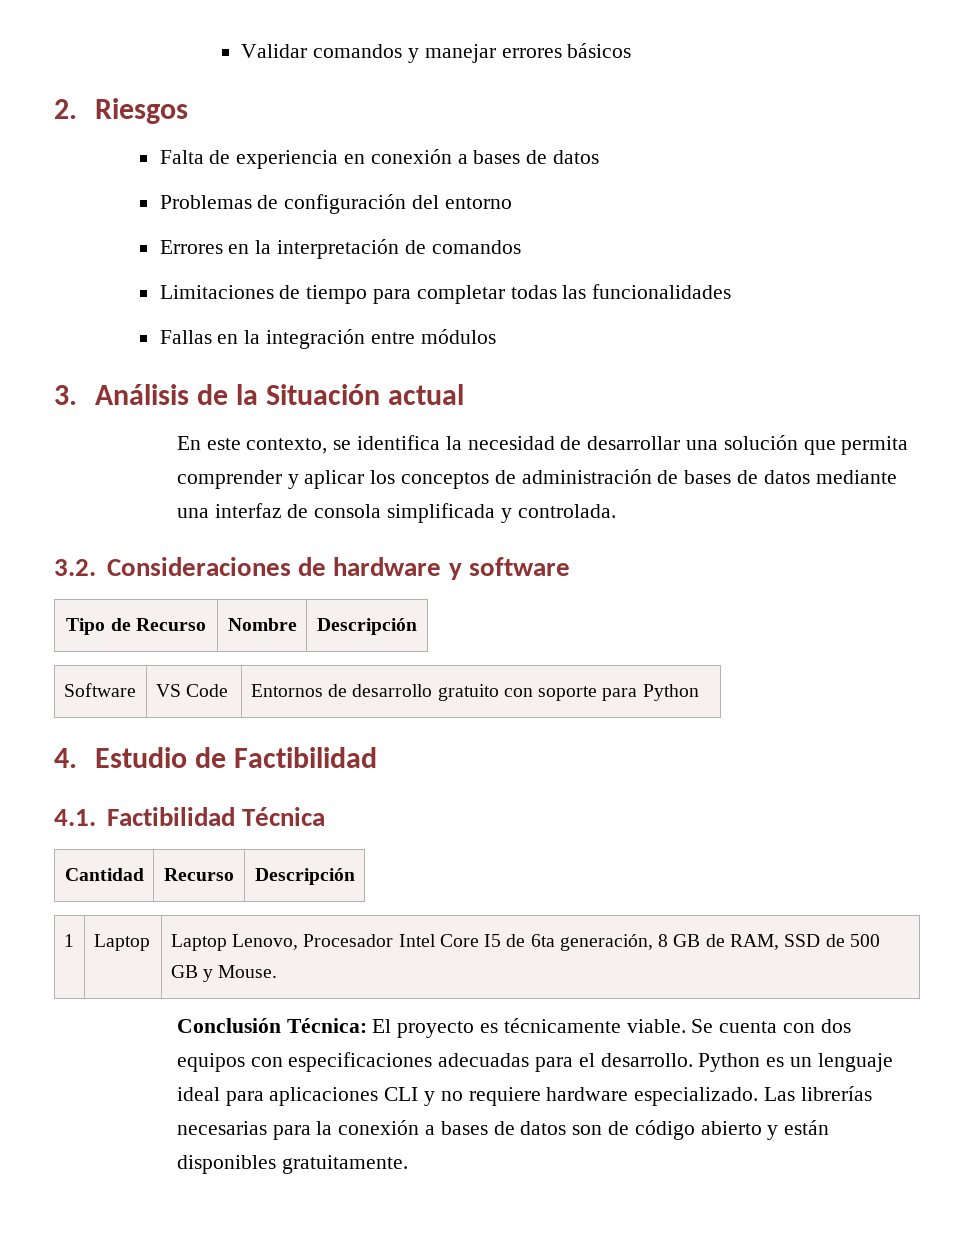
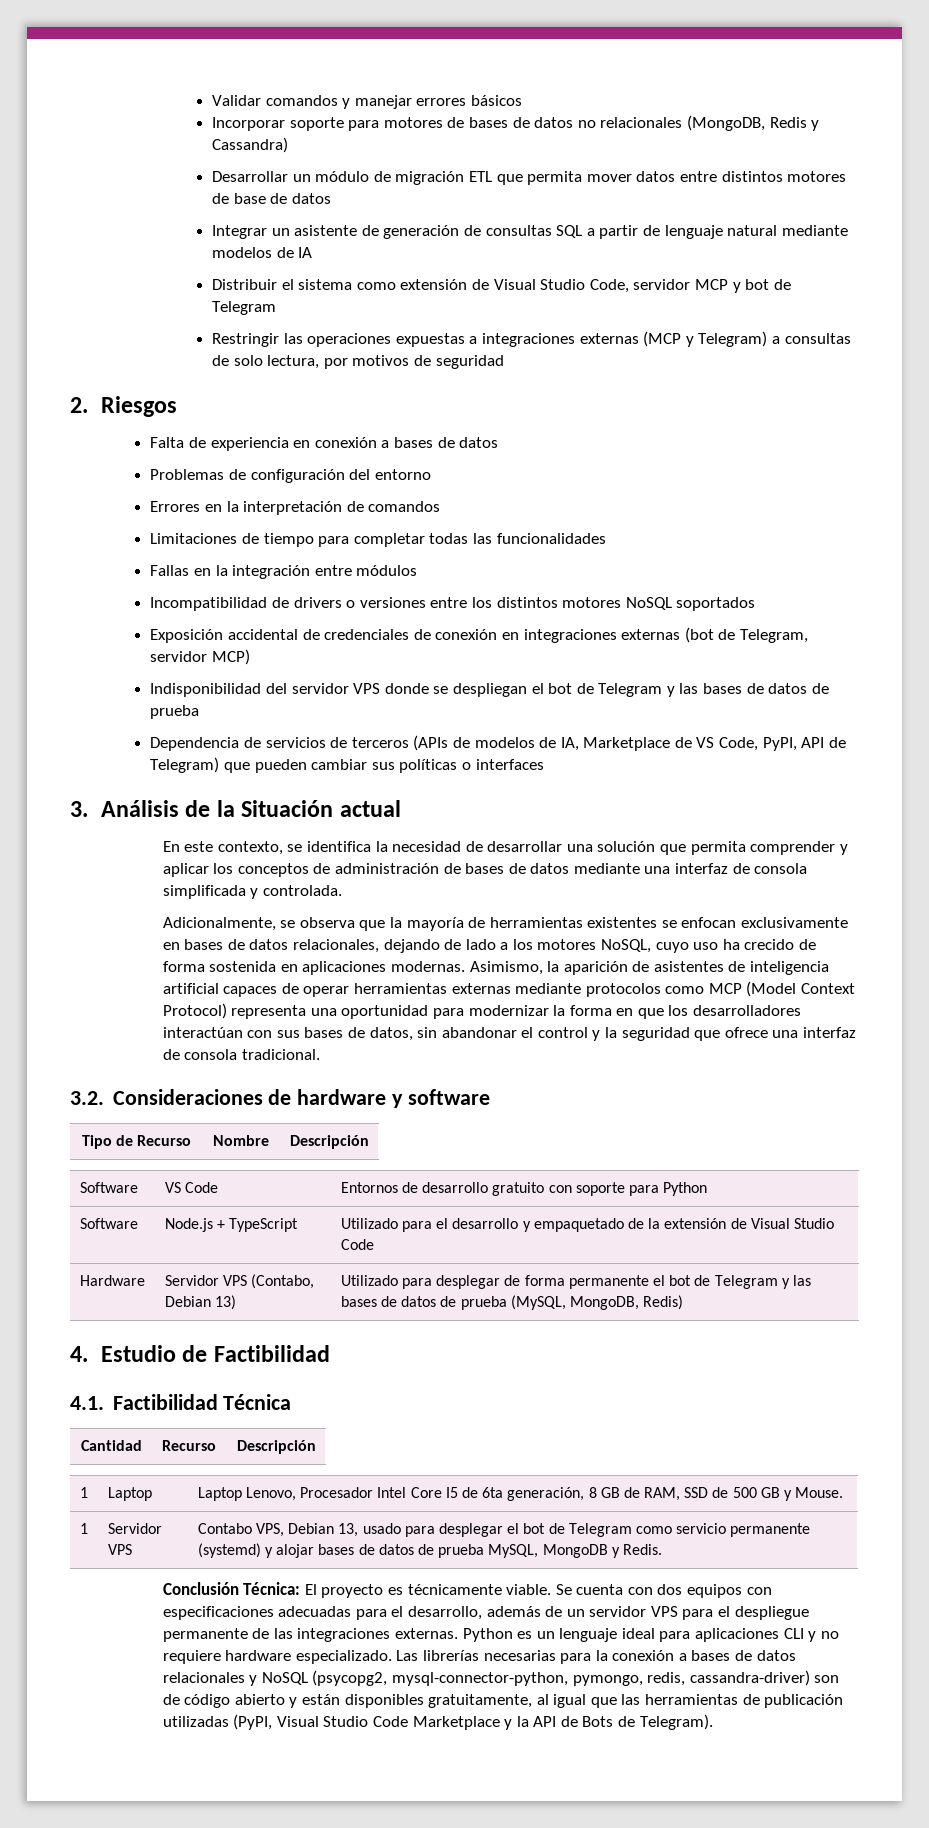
(632, 50) none -> [212,115,820,131] [212,137,289,153] [212,171,847,185] [212,193,331,204] [212,225,848,239] [212,247,313,258] [212,279,791,293] [212,301,277,315] [212,331,851,347] [212,355,504,369] // Incorporar soporte para motores de bases de datos no relacionales (MongoDB, Redis y Cassandra) // Desarrollar un módulo de migración ETL que permita mover datos entre distintos motores de base de datos // Integrar un asistente de generación de consultas SQL a partir de lenguaje natural mediante modelos de IA // Distribuir el sistema como extensión de Visual Studio Code, servidor MCP y bot de Telegram // Restringir las operaciones expuestas a integraciones externas (MCP y Telegram) a consultas de solo lectura, por motivos de seguridad
(496, 336) none -> [150,597,756,611] [150,627,808,643] [150,649,250,665] [150,683,829,697] [150,705,200,719] [150,735,846,751] [150,757,544,773] // Incompatibilidad de drivers o versiones entre los distintos motores NoSQL soportados // Exposición accidental de credenciales de conexión en integraciones externas (bot de Telegram, servidor MCP) // Indisponibilidad del servidor VPS donde se despliegan el bot de Telegram y las bases de datos de prueba // Dependencia de servicios de terceros (APIs de modelos de IA, Marketplace de VS Code, PyPI, API de Telegram) que pueden cambiar sus políticas o interfaces
(616, 511) none -> [162,917,849,931] [162,939,817,953] [162,961,830,975] [162,981,856,997] [162,1003,802,1019] [162,1027,857,1041] [162,1049,320,1060] // Adicionalmente, se observa que la mayoría de herramientas existentes se enfocan exclusivamente en bases de datos relacionales, dejando de lado a los motores NoSQL, cuyo uso ha crecido de forma sostenida en aplicaciones modernas. Asimismo, la aparición de asistentes de inteligencia artificial capaces de operar herramientas externas mediante protocolos como MCP (Model Context Protocol) representa una oportunidad para modernizar la forma en que los desarrolladores interactúan con sus bases de datos, sin abandonar el control y la seguridad que ofrece una interfaz de consola tradicional.
(699, 692) none -> [79,1218,138,1229] [164,1218,299,1232] [340,1218,834,1232] [340,1239,374,1250] [79,1275,145,1286] [164,1274,315,1289] [164,1295,237,1310] [340,1275,811,1289] [340,1295,684,1310] // Software | Node.js + TypeScript | Utilizado para el desarrollo y empaquetado de la extensión de Visual Studio Code // Hardware | Servidor VPS (Contabo, Debian 13) | Utilizado para desplegar de forma permanente el bot de Telegram y las bases de datos de prueba (MySQL, MongoDB, Redis)
(278, 971) none -> [79,1523,88,1534] [107,1523,162,1534] [107,1544,132,1555] [197,1523,811,1537] [197,1543,662,1558] // 1 | Servidor VPS | Contabo VPS, Debian 13, usado para desplegar el bot de Telegram como servicio permanente (systemd) y alojar bases de datos de prueba MySQL, MongoDB y Redis.
[600,1053,693,1067] desarrollo. -> [407,1606,809,1620] [162,1628,458,1642] desarrollo, además de un servidor VPS para el despliegue permanente de las integraciones externas.
(567, 1128) none -> [162,1670,810,1686] relacionales y NoSQL (psycopg2, mysql-connector-python, pymongo, redis, cassandra-driver)
[281,1155,408,1174] gratuitamente. -> [428,1694,844,1708] [162,1714,713,1730] gratuitamente, al igual que las herramientas de publicación utilizadas (PyPI, Visual Studio Code Marketplace y la API de Bots de Telegram).

